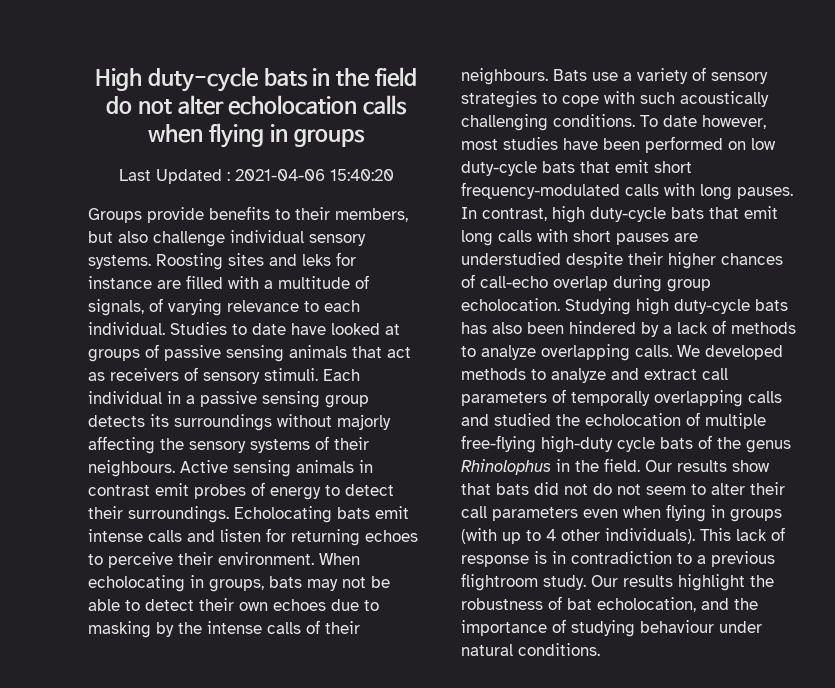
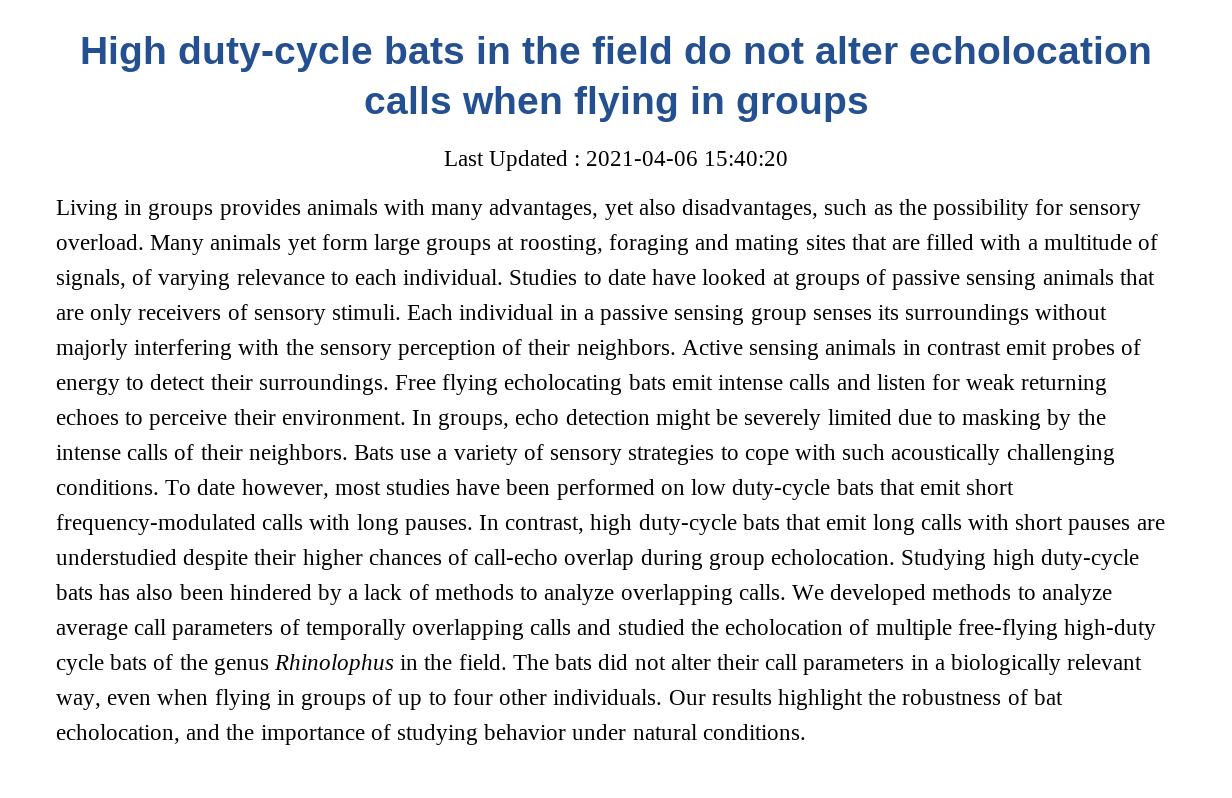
[88,206,408,223] [88,230,366,247] [88,252,356,270] [88,276,152,289] Groups provide benefits to their members, but also challenge individual sensory systems. Roosting sites and leks for instance -> [56,199,1142,220] [56,234,887,255] Living in groups provides animals with many advantages, yet also disadvantages, such as the possibility for sensory overload. Many animals yet form large groups at roosting, foraging and mating sites that
[387,347,411,358] [88,372,105,381] act as -> [56,304,133,325] are only
[88,415,145,427] detects -> [812,309,872,320] senses
[88,436,155,454] affecting -> [134,339,280,360] interfering with
[250,436,369,453] [88,460,175,477] systems of their neighbours. -> [398,339,676,360] perception of their neighbors.
[234,506,332,523] Echolocating -> [395,374,623,395] Free flying echolocating
(286, 535) none -> [966,374,1016,390] weak
[319,553,360,565] [88,575,390,592] [88,598,326,611] When echolocating in groups, bats may not be able to detect their own echoes -> [412,409,892,430] In groups, echo detection might be severely limited
[461,68,548,85] neighbours. -> [248,444,348,465] neighbors.
[611,368,697,380] and extract -> [56,623,128,640] average
[645,460,770,472] [461,482,785,495] [461,506,578,521] Our results show that bats did not do not seem to alter their call parameters -> [512,654,1143,675] [56,694,101,710] The bats did not alter their call parameters in a biologically relevant way,
[461,528,497,544] (with -> [372,689,393,705] of
[546,527,785,544] [461,551,775,567] [461,573,586,591] 4 other individuals). This lack of response is in contradiction to a previous flightroom study. -> [452,689,663,705] four other individuals.
[640,620,714,633] behaviour -> [484,724,567,740] behavior

